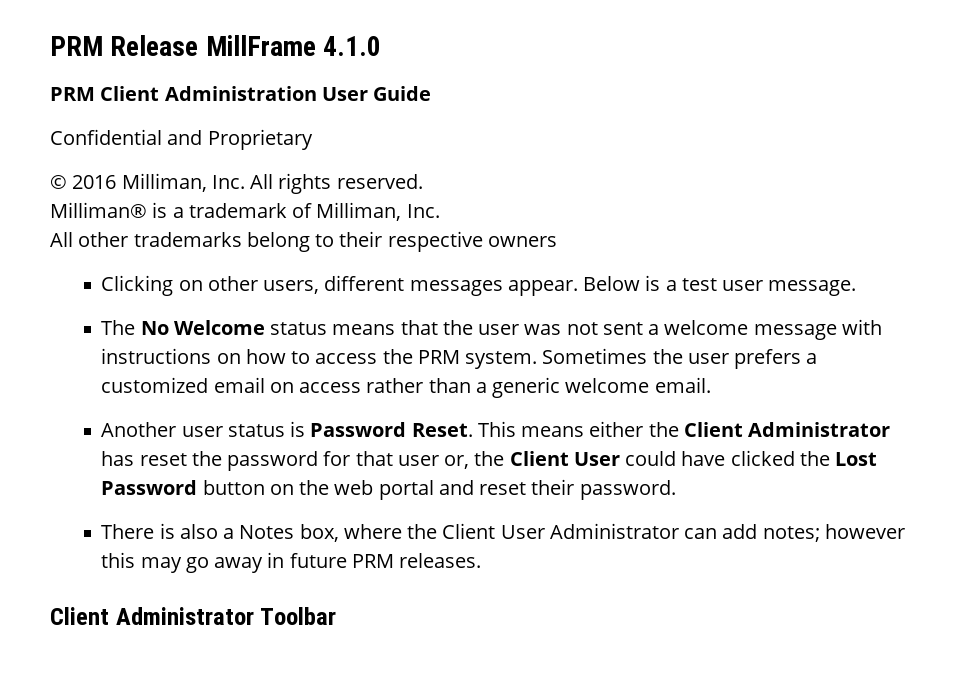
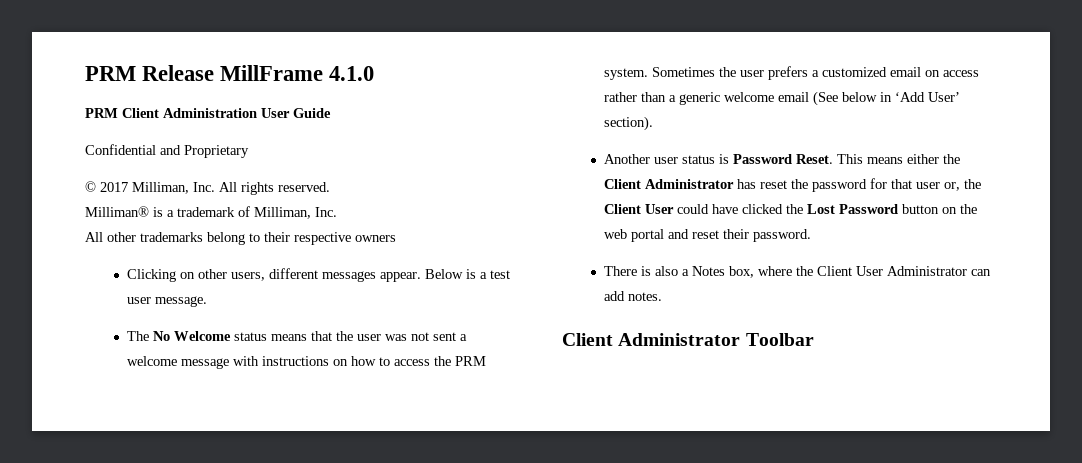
[72,175,117,189] 2016 -> [100,182,128,192] 2017
[654,377,711,393] email. -> [778,91,961,106] [604,116,654,131] email (See below in ‘Add User’ section).
[762,524,905,542] [101,552,482,573] notes; however this may go away in future PRM releases. -> [628,292,663,301] notes.

